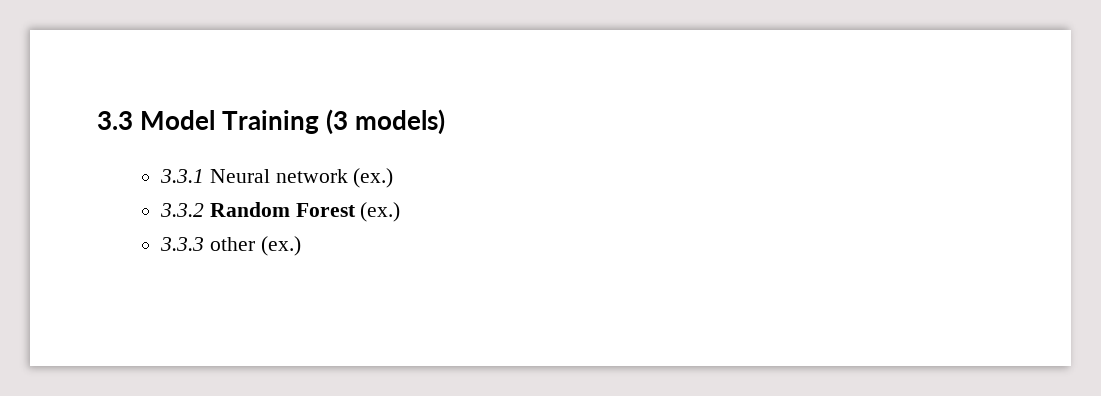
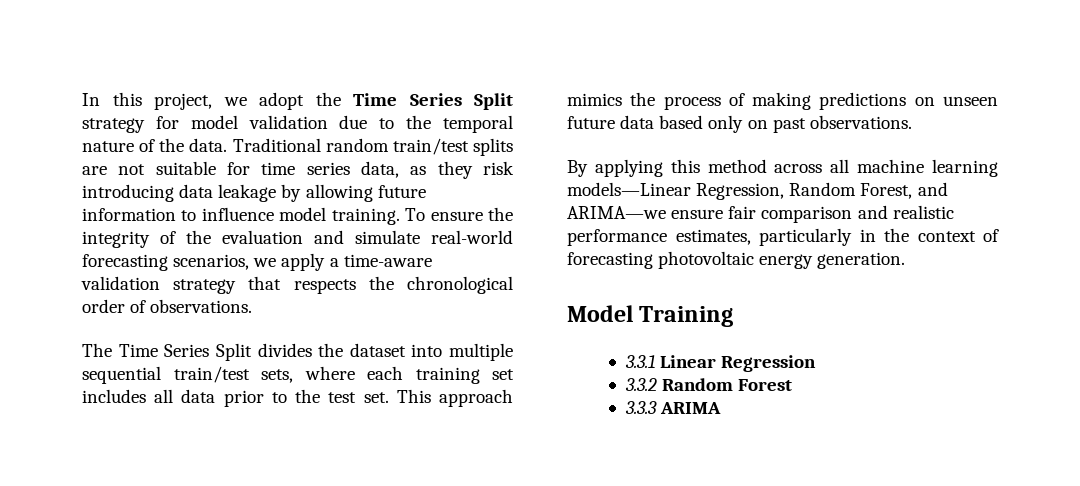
[97,111,133,130] 3.3 -> [82,92,513,110] [82,115,513,133] [82,138,513,156] [82,161,514,179] [82,184,426,202] [82,207,513,225] [82,230,513,248] [82,253,432,271] [81,276,513,294] [82,299,253,313] [82,343,513,361] [82,366,514,384] [82,389,513,407] [567,92,998,110] [567,115,912,133] [567,159,999,177] [567,182,948,200] [567,205,954,223] [567,228,999,246] [567,251,906,269] In this project, we adopt the Time Series Split strategy for model validation due to the temporal nature of the data. Traditional random train/test splits are not suitable for time series data, as they risk introducing data leakage by allowing future information to influence model training. To ensure the integrity of the evaluation and simulate real-world forecasting scenarios, we apply a time-aware validation strategy that respects the chronological order of observations. // The Time Series Split divides the dataset into multiple sequential train/test sets, where each training set includes all data prior to the test set. This approach mimics the process of making predictions on unseen future data based only on past observations. // By applying this method across all machine learning models—Linear Regression, Random Forest, and ARIMA—we ensure fair comparison and realistic performance estimates, particularly in the context of forecasting photovoltaic energy generation. //
[326,109,446,135] (3 models) -> (734, 316) none
[209,168,394,188] Neural network (ex.) -> [659,355,817,372] Linear Regression
[360,202,401,222] (ex.) -> (793, 385) none
[209,236,301,256] other (ex.) -> [659,402,721,414] ARIMA

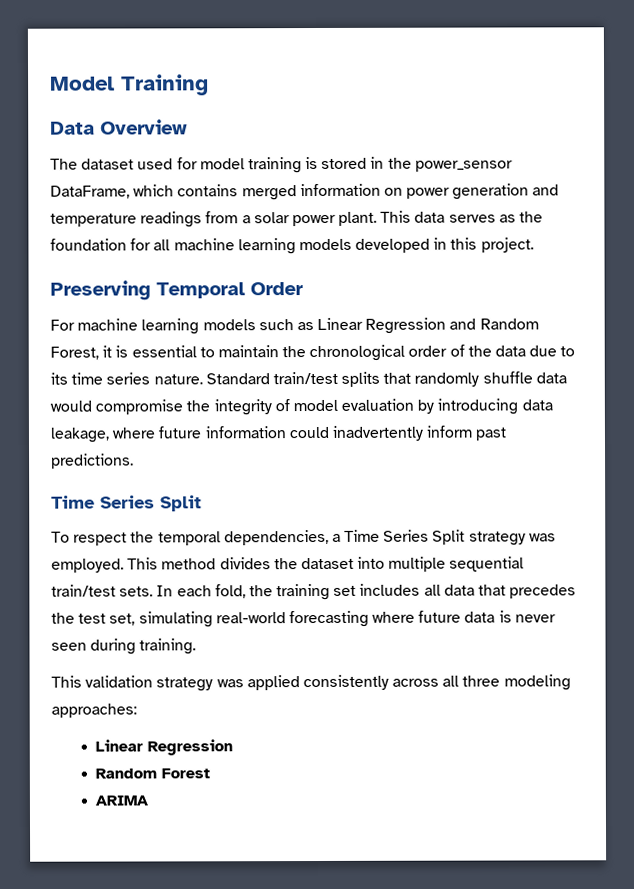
[82,92,513,110] [82,115,513,133] [82,138,513,156] [82,161,514,179] [82,184,426,202] [82,207,513,225] [82,230,513,248] [82,253,432,271] [81,276,513,294] [82,299,253,313] [82,343,252,361] In this project, we adopt the Time Series Split strategy for model validation due to the temporal nature of the data. Traditional random train/test splits are not suitable for time series data, as they risk introducing data leakage by allowing future information to influence model training. To ensure the integrity of the evaluation and simulate real-world forecasting scenarios, we apply a time-aware validation strategy that respects the chronological order of observations. // The Time Series Split -> [50,74,209,96] [50,119,188,135] [50,156,513,174] [50,183,560,201] [50,210,544,228] [50,237,534,255] [50,280,304,301] [50,317,539,335] [50,344,576,362] [50,371,567,387] [50,398,553,416] [50,425,507,443] [51,453,134,469] [51,495,202,512] [51,529,556,546] [51,557,217,573] Model Training // Data Overview // The dataset used for model training is stored in the power_sensor DataFrame, which contains merged information on power generation and temperature readings from a solar power plant. This data serves as the foundation for all machine learning models developed in this project. // Preserving Temporal Order // For machine learning models such as Linear Regression and Random Forest, it is essential to maintain the chronological order of the data due to its time series nature. Standard train/test splits that randomly shuffle data would compromise the integrity of model evaluation by introducing data leakage, where future information could inadvertently inform past predictions. // Time Series Split // To respect the temporal dependencies, a Time Series Split strategy was employed. This method
[261,366,403,383] sets, where each -> [119,584,273,599] sets. In each fold, the
[223,389,513,407] [567,92,998,110] [567,115,912,133] [567,159,999,177] [567,182,948,200] [567,205,954,223] [567,228,999,246] [567,251,906,269] [567,305,734,327] [624,355,655,368] prior to the test set. This approach mimics the process of making predictions on unseen future data based only on past observations. // By applying this method across all machine learning models—Linear Regression, Random Forest, and ARIMA—we ensure fair comparison and realistic performance estimates, particularly in the context of forecasting photovoltaic energy generation. // Model Training // 3.3.1 -> [478,584,577,599] [51,610,556,628] [51,638,197,655] [51,674,571,692] [51,703,137,718] that precedes the test set, simulating real-world forecasting where future data is never seen during training. // This validation strategy was applied consistently across all three modeling approaches: //
[624,378,657,391] 3.3.2 -> (233, 747) none
[624,401,657,414] 3.3.3 -> (210, 773) none

